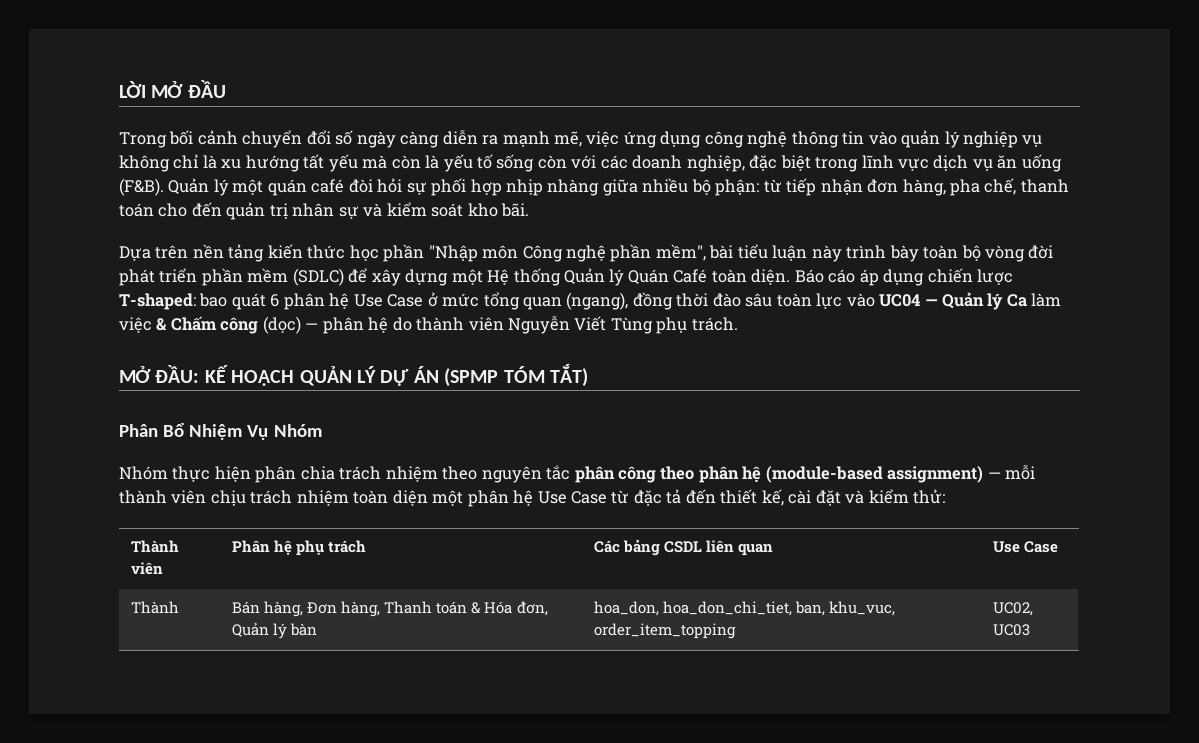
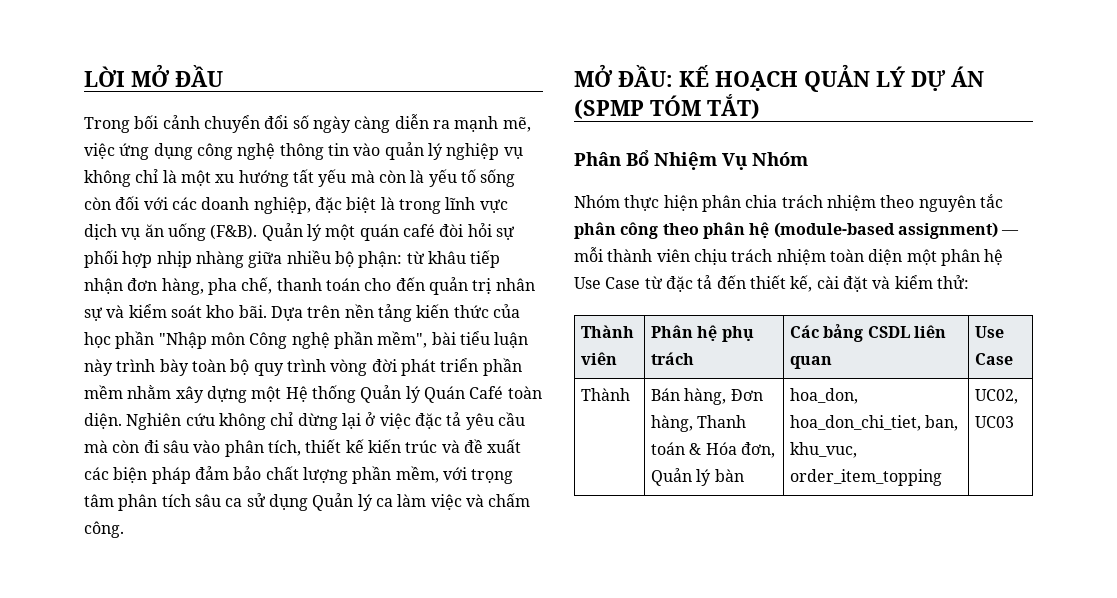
(217, 162) none -> [180,170,211,186] một
(567, 162) none -> [115,196,140,210] đối
(811, 163) none -> [380,197,395,210] là
(782, 186) none -> [427,251,466,264] khâu
(530, 210) // -> (267, 311) none
(346, 252) none -> [492,304,520,318] của
(981, 253) none -> [253,359,326,376] quy trình
[292,268,368,286] (SDLC) để -> [127,385,172,399] nhằm
[794,268,1014,286] [119,292,1027,310] Báo cáo áp dụng chiến lược T-shaped: bao quát 6 phân hệ Use Case ở mức tổng quan (ngang), đồng thời đào sâu toàn lực vào UC04 — Quản lý Ca -> [126,412,525,430] [84,439,522,457] [84,466,514,484] [84,493,393,511] Nghiên cứu không chỉ dừng lại ở việc đặc tả yêu cầu mà còn đi sâu vào phân tích, thiết kế kiến trúc và đề xuất các biện pháp đảm bảo chất lượng phần mềm, với trọng tâm phân tích sâu ca sử dụng Quản lý ca
[156,316,738,334] & Chấm công (dọc) — phân hệ do thành viên Nguyễn Viết Tùng phụ trách. -> [465,493,531,507] [84,521,124,538] và chấm công.

